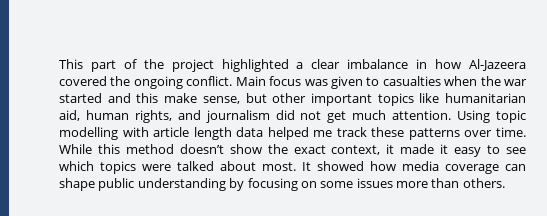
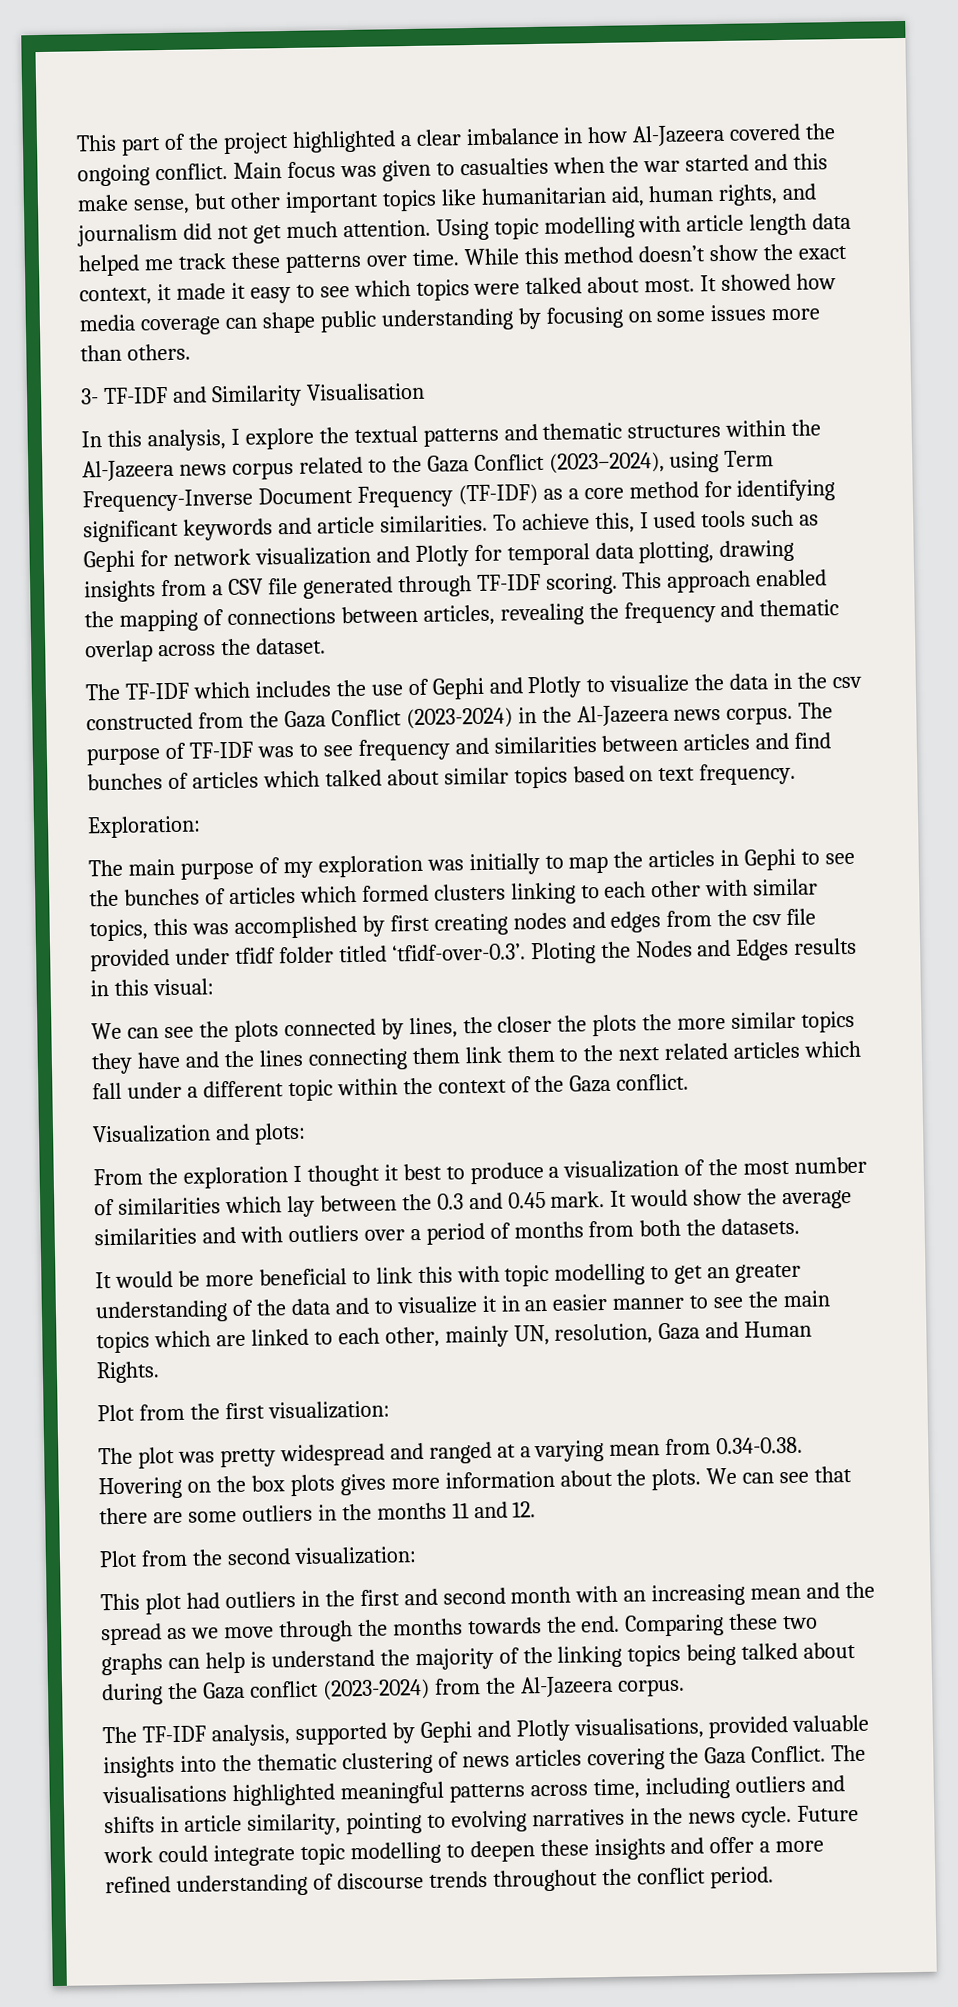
(505, 183) none -> [80,382,425,408] [81,419,822,452] [82,450,775,482] [82,479,836,513] [83,509,820,543] [83,539,795,573] [84,569,828,603] [84,599,840,632] [85,637,326,663] [85,672,863,701] [86,702,834,731] [86,732,832,766] [87,762,797,791] [87,815,201,839] [88,848,856,880] [89,878,819,907] [89,908,817,942] [90,937,858,972] [90,978,214,997] [91,1010,856,1042] [91,1040,862,1075] [92,1073,690,1102] [92,1122,306,1145] [93,1156,868,1189] [94,1188,853,1218] [94,1217,801,1246] [95,1263,802,1289] [95,1290,831,1324] [96,1320,813,1354] [96,1361,160,1384] [97,1400,390,1422] [98,1436,804,1469] [98,1465,853,1500] [99,1501,537,1525] [99,1546,417,1568] [100,1581,876,1615] [101,1613,819,1646] [101,1641,857,1676] [101,1675,685,1706] [102,1714,870,1747] [103,1744,867,1779] [102,1775,845,1807] [104,1804,860,1836] [103,1836,825,1867] [105,1866,774,1898] // 3- TF-IDF and Similarity Visualisation // In this analysis, I explore the textual patterns and thematic structures within the Al-Jazeera news corpus related to the Gaza Conflict (2023–2024), using Term Frequency-Inverse Document Frequency (TF-IDF) as a core method for identifying significant keywords and article similarities. To achieve this, I used tools such as Gephi for network visualization and Plotly for temporal data plotting, drawing insights from a CSV file generated through TF-IDF scoring. This approach enabled the mapping of connections between articles, revealing the frequency and thematic overlap across the dataset. // The TF-IDF which includes the use of Gephi and Plotly to visualize the data in the csv constructed from the Gaza Conflict (2023-2024) in the Al-Jazeera news corpus. The purpose of TF-IDF was to see frequency and similarities between articles and find bunches of articles which talked about similar topics based on text frequency. // Exploration: // The main purpose of my exploration was initially to map the articles in Gephi to see the bunches of articles which formed clusters linking to each other with similar topics, this was accomplished by first creating nodes and edges from the csv file provided under tfidf folder titled ‘tfidf-over-0.3’. Ploting the Nodes and Edges results in this visual: // We can see the plots connected by lines, the closer the plots the more similar topics they have and the lines connecting them link them to the next related articles which fall under a different topic within the context of the Gaza conflict. // Visualization and plots: // From the exploration I thought it best to produce a visualization of the most number of similarities which lay between the 0.3 and 0.45 mark. It would show the average similarities and with outliers over a period of months from both the datasets. // It would be more beneficial to link this with topic modelling to get an greater understanding of the data and to visualize it in an easier manner to see the main topics which are linked to each other, mainly UN, resolution, Gaza and Human Rights. // Plot from the first visualization: // The plot was pretty widespread and ranged at a varying mean from 0.34-0.38. Hovering on the box plots gives more information about the plots. We can see that there are some outliers in the months 11 and 12. // Plot from the second visualization: // This plot had outliers in the first and second month with an increasing mean and the spread as we move through the months towards the end. Comparing these two graphs can help is understand the majority of the linking topics being talked about during the Gaza conflict (2023-2024) from the Al-Jazeera corpus. // The TF-IDF analysis, supported by Gephi and Plotly visualisations, provided valuable insights into the thematic clustering of news articles covering the Gaza Conflict. The visualisations highlighted meaningful patterns across time, including outliers and shifts in article similarity, pointing to evolving narratives in the news cycle. Future work could integrate topic modelling to deepen these insights and offer a more refined understanding of discourse trends throughout the conflict period.

